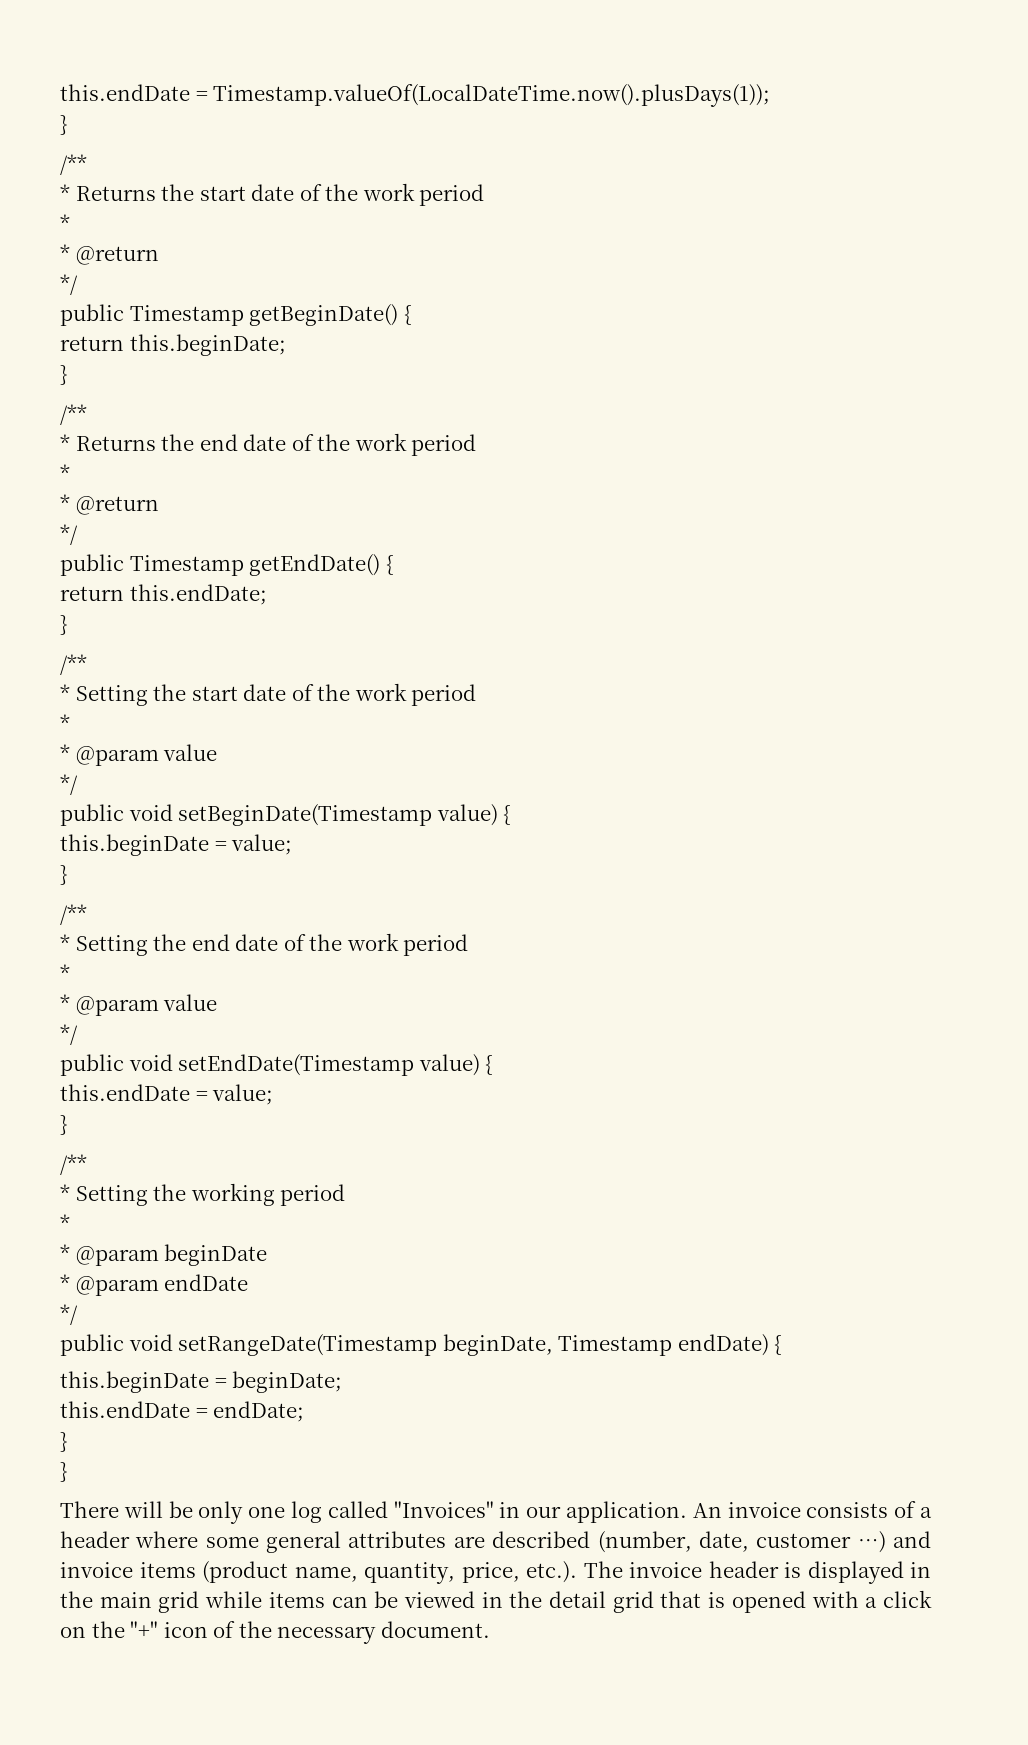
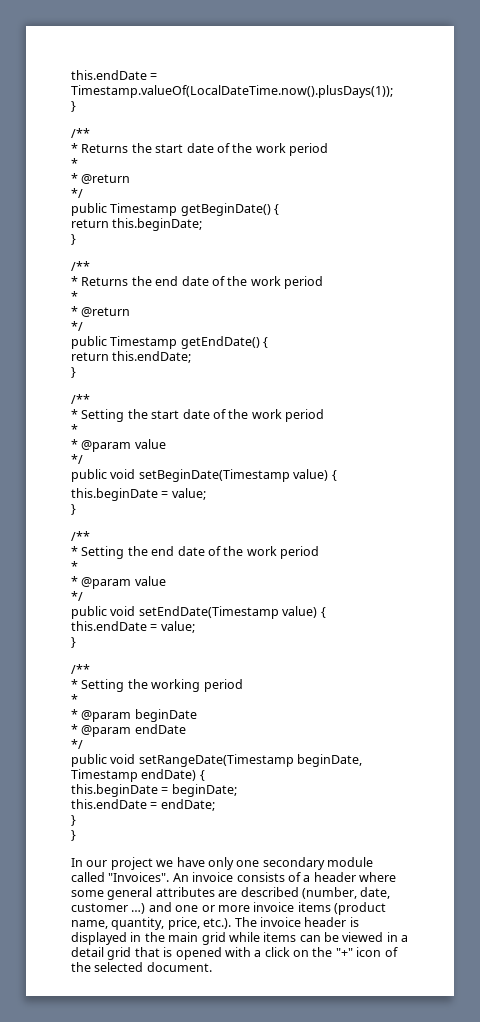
[60,1501,687,1524] There will be only one log called "Invoices" in our application. -> [71,857,373,870] [71,872,170,882] In our project we have only one secondary module called "Invoices".
(932, 1539) none -> [175,905,250,912] one or more
[509,1591,543,1608] the -> [401,935,409,942] a
[277,1626,377,1644] necessary -> [94,962,144,972] selected

